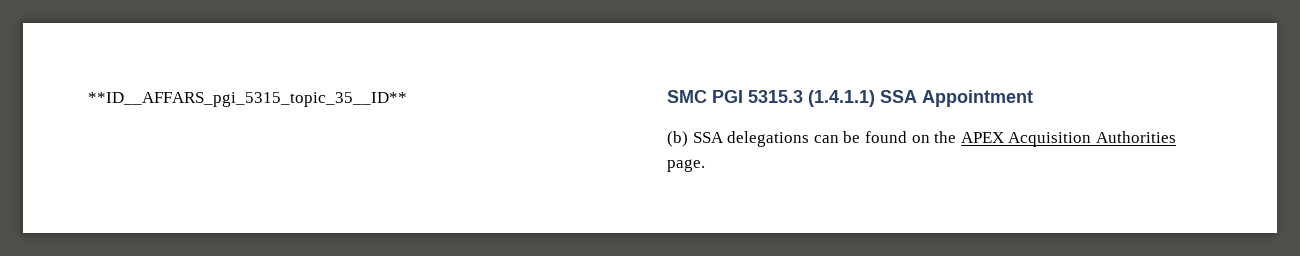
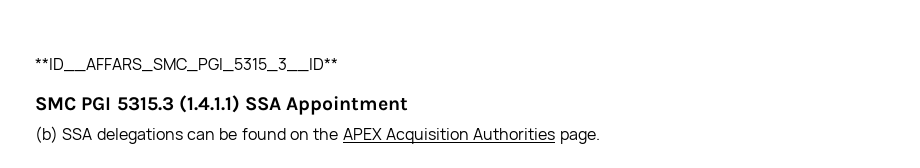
[88,92,407,107] **ID__AFFARS_pgi_5315_topic_35__ID** -> [35,58,338,72] **ID__AFFARS_SMC_PGI_5315_3__ID**

